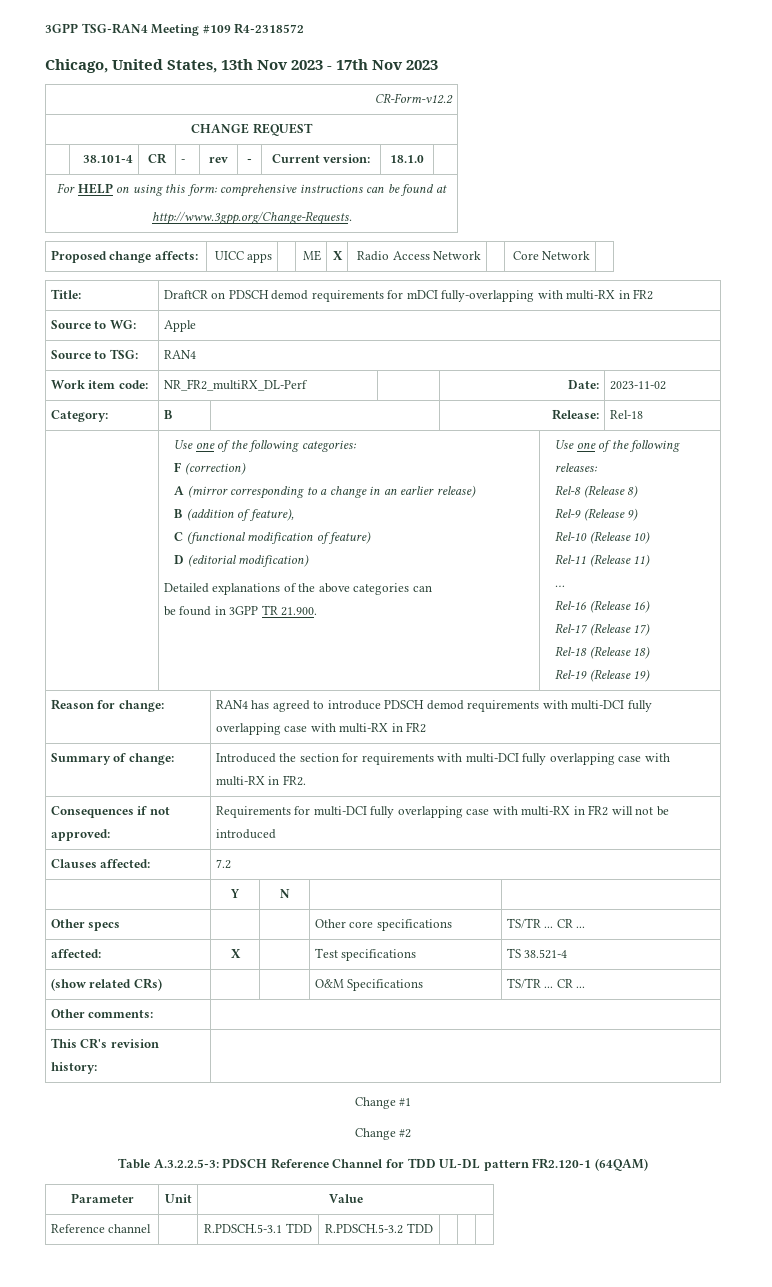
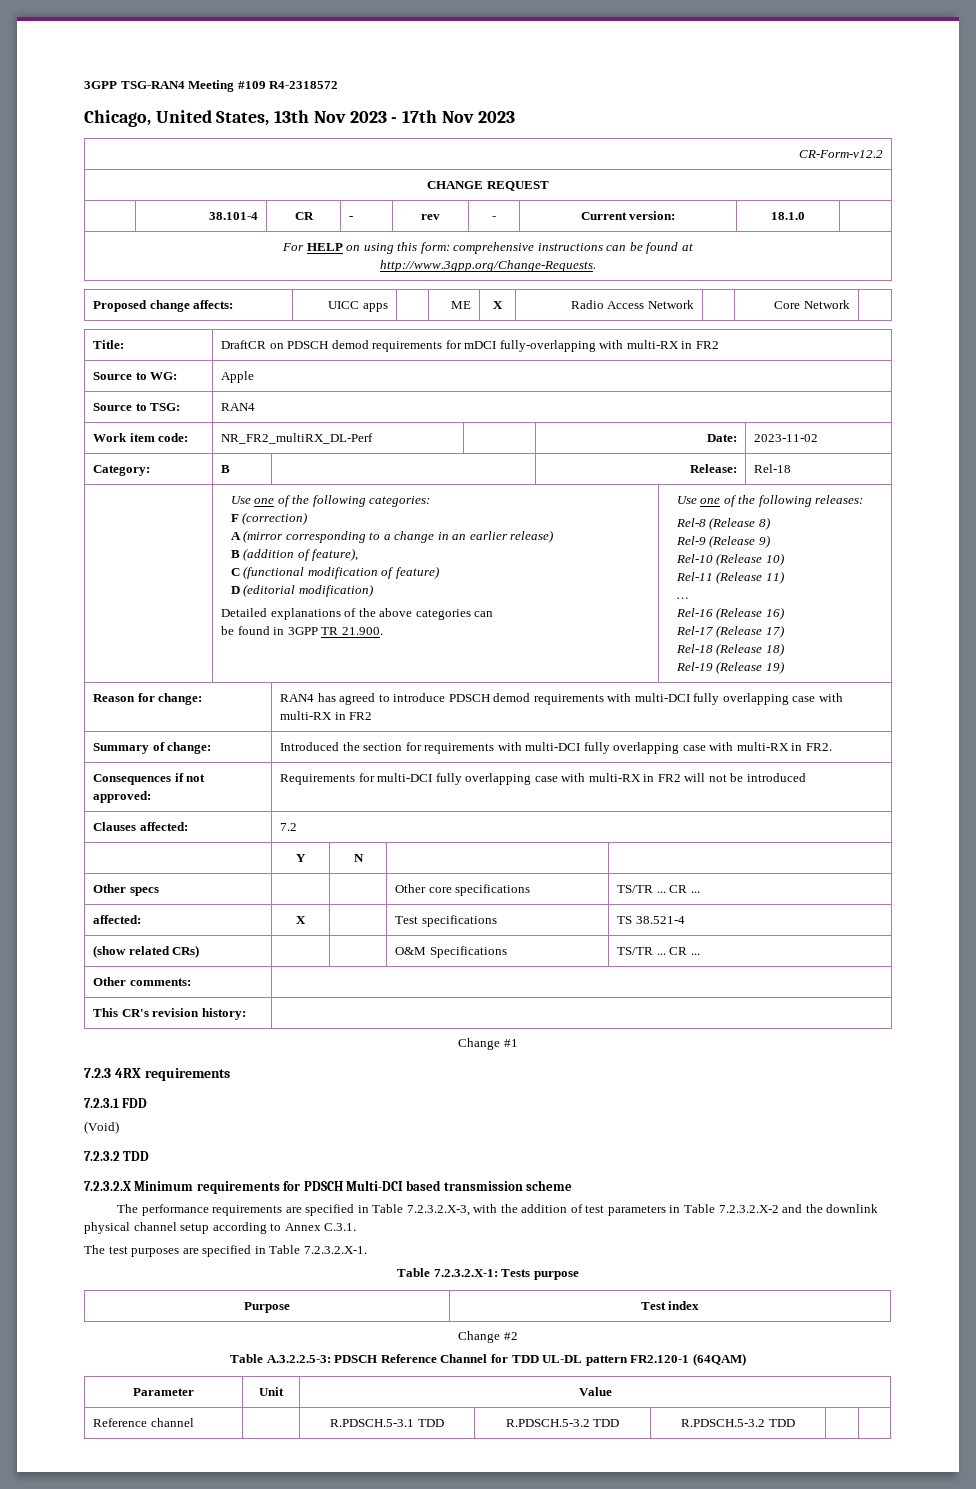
(412, 1102) none -> [84,1068,230,1081] [84,1098,148,1108] [84,1121,119,1134] [84,1151,150,1161] [84,1180,572,1194] [117,1204,879,1216] [84,1222,357,1234] [84,1245,367,1257] [397,1268,579,1280] [244,1302,290,1313] [640,1301,700,1310] // 7.2.3 4RX requirements // 7.2.3.1 FDD // (Void) // 7.2.3.2 TDD // 7.2.3.2.X Minimum requirements for PDSCH Multi-DCI based transmission scheme // The performance requirements are specified in Table 7.2.3.2.X-3, with the addition of test parameters in Table 7.2.3.2.X-2 and the downlink physical channel setup according to Annex C.3.1. // The test purposes are specified in Table 7.2.3.2.X-1. // Table 7.2.3.2.X-1: Tests purpose // Purpose | Test index
(433, 1228) none -> [681,1419,795,1427] R.PDSCH.5-3.2 TDD

